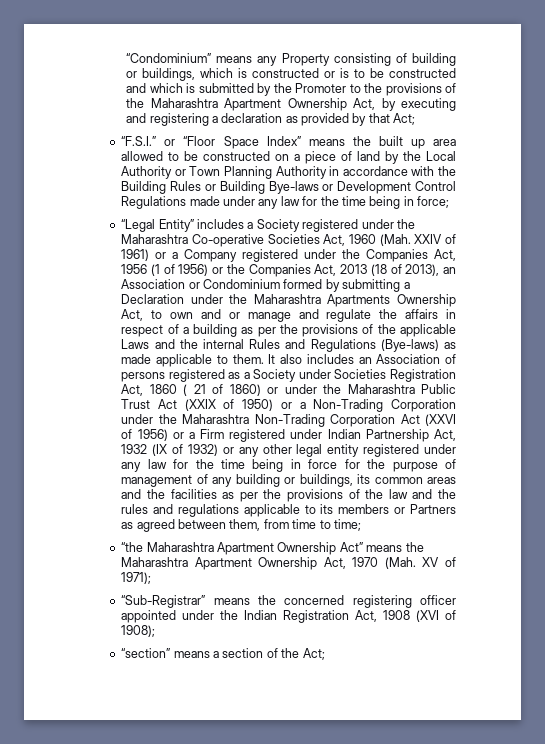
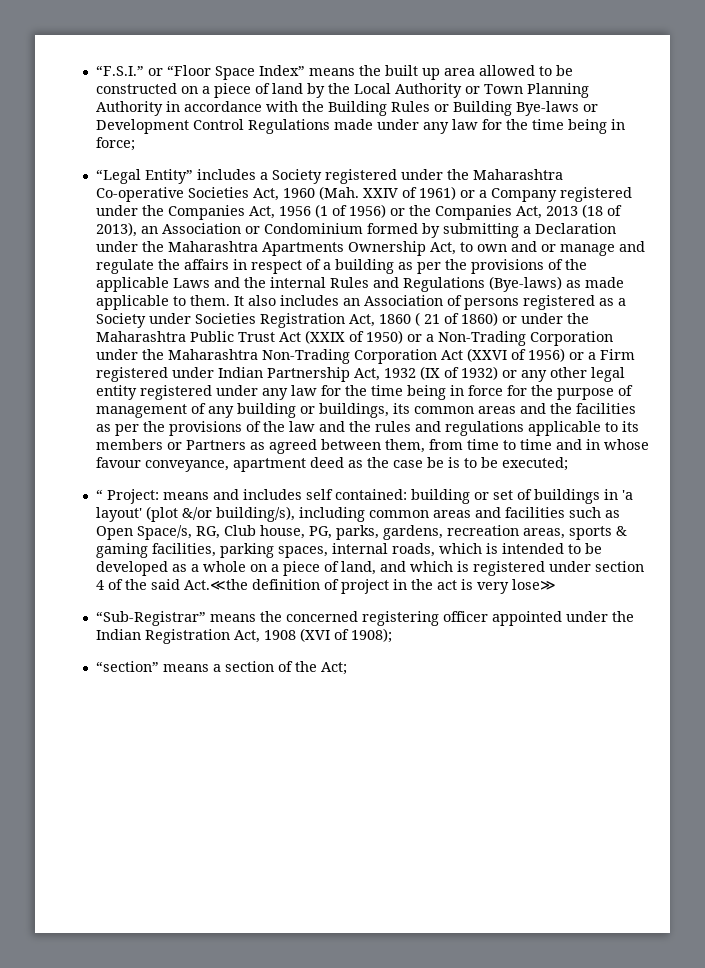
[126,53,456,66] [126,68,456,81] [126,83,456,96] [126,98,456,111] [126,113,416,126] “Condominium” means any Property consisting of building or buildings, which is constructed or is to be constructed and which is submitted by the Promoter to the provisions of the Maharashtra Apartment Ownership Act, by executing and registering a declaration as provided by that Act; // -> (95, 70) none
[333,519,361,531] [121,542,424,555] [121,557,456,570] [121,572,152,584] time; // “the Maharashtra Apartment Ownership Act” means the Maharashtra Apartment Ownership Act, 1970 (Mah. XV of 1971); -> [519,439,649,450] [95,457,568,472] [95,489,633,504] [95,506,620,522] [95,525,627,540] [95,543,602,558] [95,561,644,576] [95,579,556,594] time and in whose favour conveyance, apartment deed as the case be is to be executed; // “ Project: means and includes self contained: building or set of buildings in 'a layout' (plot &/or building/s), including common areas and facilities such as Open Space/s, RG, Club house, PG, parks, gardens, recreation areas, sports & gaming facilities, parking spaces, internal roads, which is intended to be developed as a whole on a piece of land, and which is registered under section 4 of the said Act.≪the definition of project in the act is very lose≫

